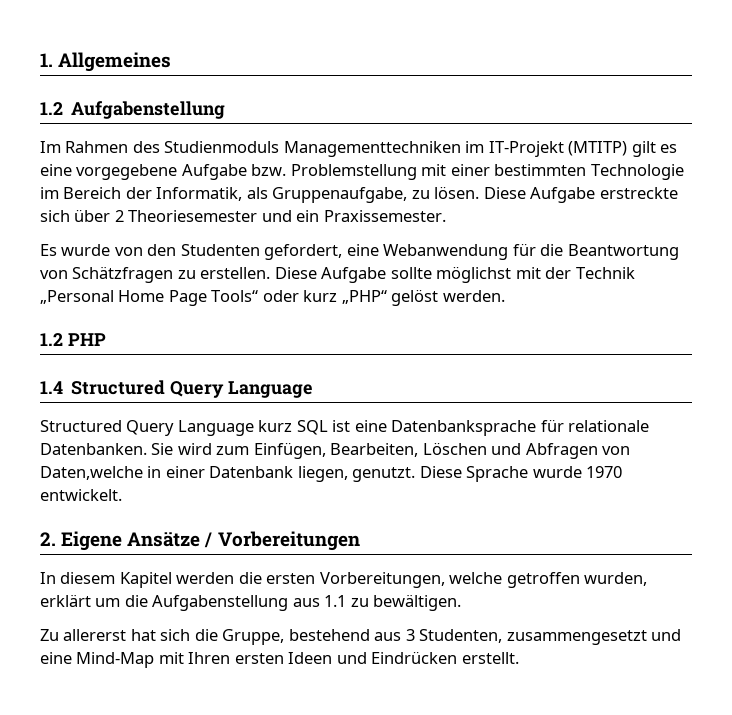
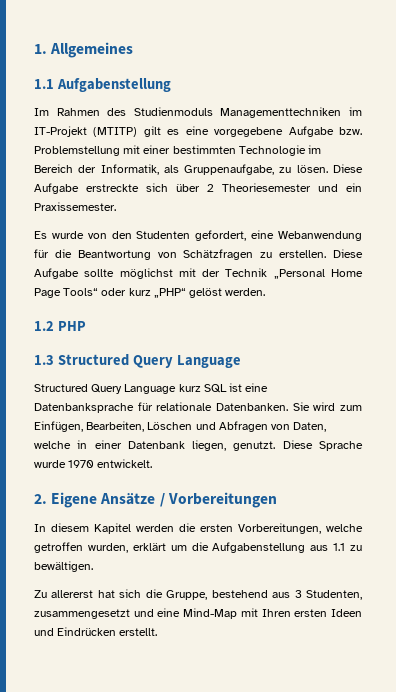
[40,102,63,115] 1.2 -> [34,79,54,89] 1.1
[40,381,63,394] 1.4 -> [34,355,54,365] 1.3
[40,466,143,480] Daten,welche -> [293,422,327,432] [34,441,71,449] Daten, welche

